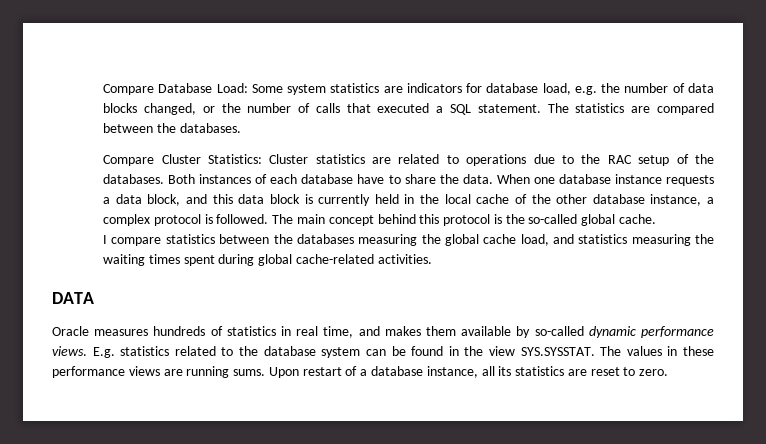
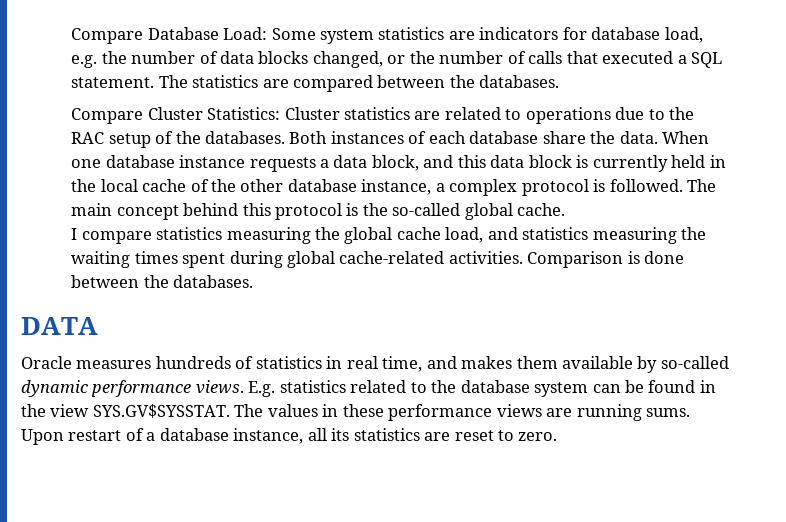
[357,174,401,184] have to -> (539, 137) none
[219,234,354,244] between the databases -> (223, 233) none
(432, 259) none -> [527,251,685,268] [71,275,254,288] Comparison is done between the databases.
[520,347,595,356] SYS.SYSSTAT. -> [92,404,230,418] SYS.GV$SYSSTAT.

